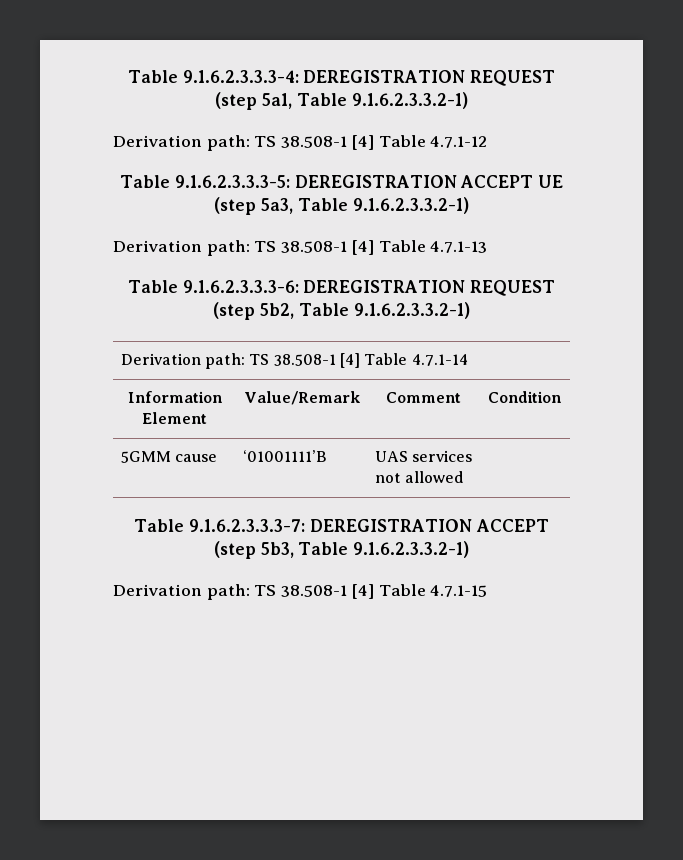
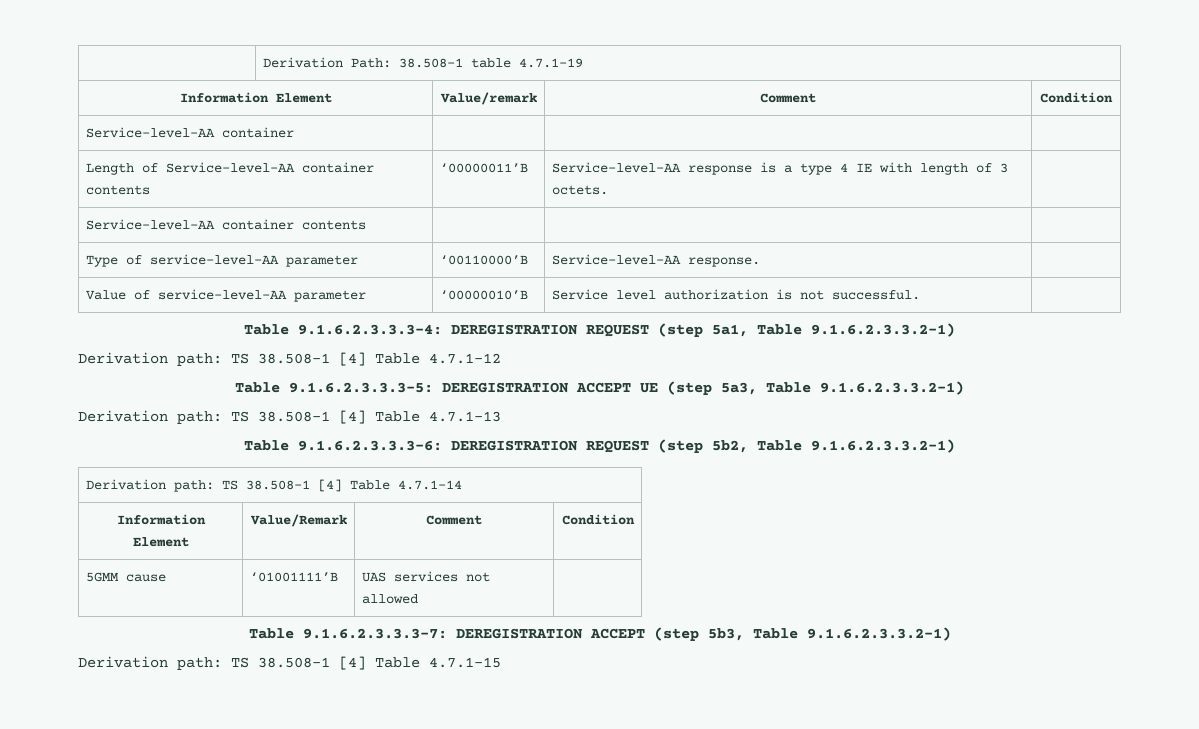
(127, 76) none -> [262,57,583,68] [179,92,332,103] [439,92,537,105] [760,93,816,103] [1040,92,1113,103] [85,127,294,138] [85,162,374,175] [85,185,150,195] [439,163,528,173] [551,162,1008,175] [551,185,608,195] [85,219,366,230] [85,254,358,267] [439,255,528,265] [551,254,760,267] [85,289,366,302] [439,290,528,300] [551,289,920,300] | Derivation Path: 38.508-1 table 4.7.1-19 // Information Element | Value/remark | Comment | Condition // Service-level-AA container | | | // Length of Service-level-AA container contents | ‘00000011’B | Service-level-AA response is a type 4 IE with length of 3 octets. | // Service-level-AA container contents | | | // Type of service-level-AA parameter | ‘00110000’B | Service-level-AA response. | // Value of service-level-AA parameter | ‘00000010’B | Service level authorization is not successful. | //

